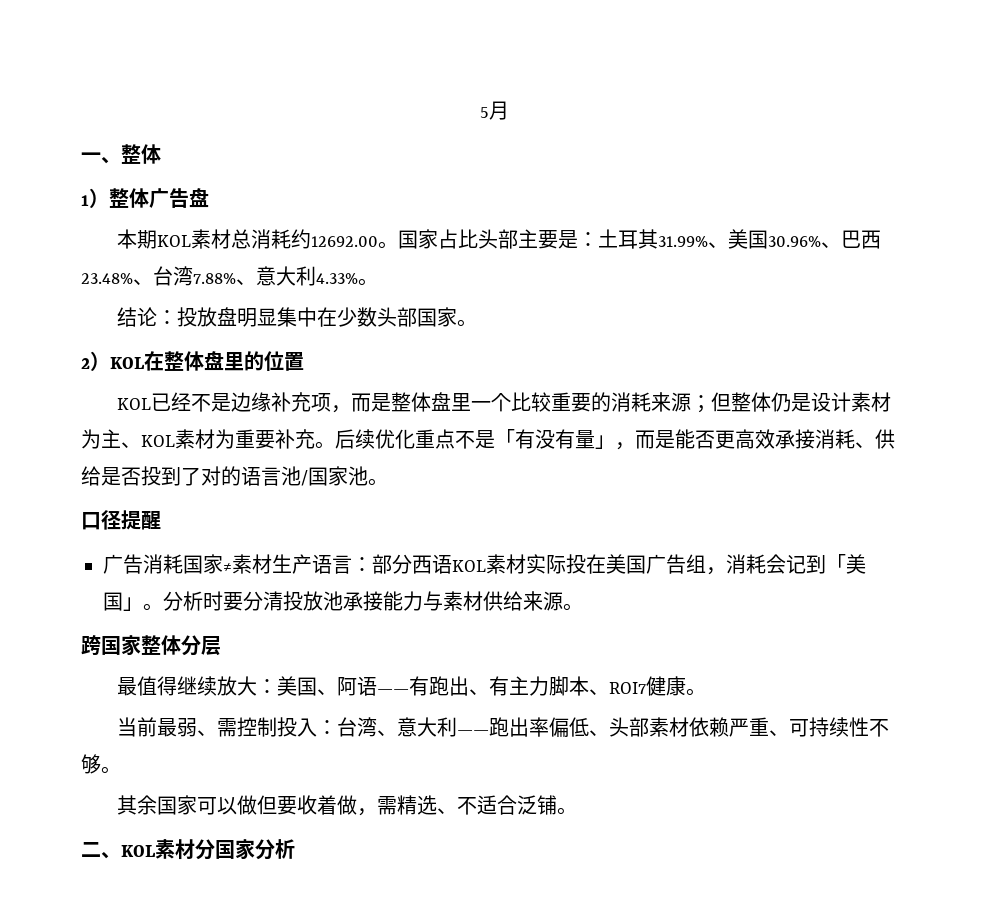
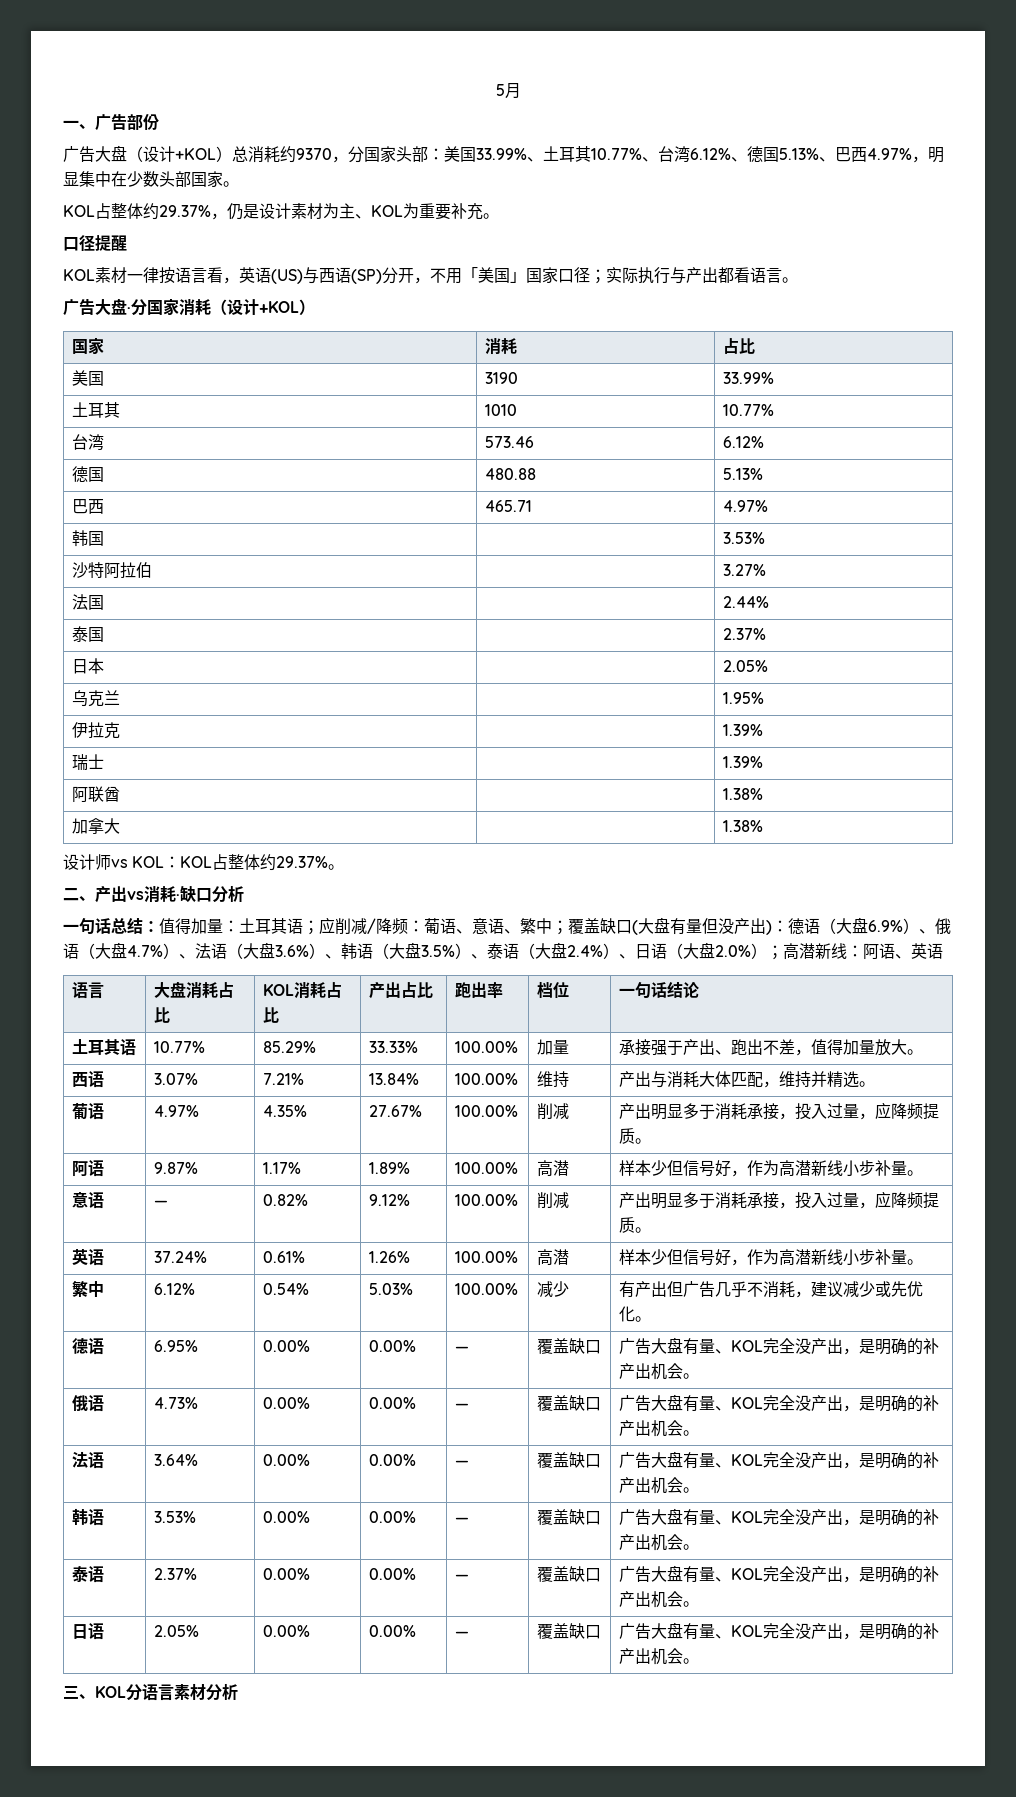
[121,144,161,164] [81,188,209,208] [117,229,882,249] [81,266,378,286] [117,307,238,327] 整体 // 1）整体广告盘 // 本期KOL素材总消耗约12692.00。国家占比头部主要是：土耳其31.99%、美国30.96%、巴西23.48%、台湾7.88%、意大利4.33%。 // 结论：投放盘 -> [95,113,159,131] [63,145,928,163] 广告部份 // 广告大盘（设计+KOL）总消耗约9370，分国家头部：美国33.99%、土耳其10.77%、台湾6.12%、德国5.13%、巴西4.97%，
[81,351,304,371] [117,392,772,413] 2）KOL在整体盘里的位置 // KOL已经不是边缘补充项，而是整体盘里一个比较重要的消耗来源；但整体 -> [63,203,227,220] KOL占整体约29.37%，
[175,429,215,449] 素材 -> (403, 211) none
[335,429,895,450] [81,466,388,486] [81,510,161,530] [103,554,866,575] [103,591,583,611] [81,635,221,656] [117,676,707,696] [117,717,890,738] [81,754,121,774] [117,795,578,816] [81,839,255,860] 后续优化重点不是「有没有量」，而是能否更高效承接消耗、供给是否投到了对的语言池/国家池。 // 口径提醒 // 广告消耗国家≠素材生产语言：部分西语KOL素材实际投在美国广告组，消耗会记到「美国」。分析时要分清投放池承接能力与素材供给来源。 // 跨国家整体分层 // 最值得继续放大：美国、阿语——有跑出、有主力脚本、ROI7健康。 // 当前最弱、需控制投入：台湾、意大利——跑出率偏低、头部素材依赖严重、可持续性不够。 // 其余国家可以做但要收着做，需精选、不适合泛铺。 // 二、KOL素材分国家 -> [63,235,127,251] [63,267,798,284] [63,298,315,316] [71,338,104,354] [484,338,517,355] [722,338,755,354] [71,370,104,386] [484,372,518,384] [722,372,774,384] [71,402,120,418] [484,404,517,416] [722,404,774,416] [71,434,104,450] [484,436,534,448] [722,436,764,448] [71,466,104,482] [484,468,536,480] [722,468,763,480] [71,499,104,514] [484,500,532,512] [722,500,768,512] [71,530,104,547] [722,532,765,544] [71,562,152,579] [722,564,766,576] [71,594,104,610] [722,596,769,608] [71,626,104,642] [722,628,766,640] [71,658,104,674] [722,660,768,672] [71,690,120,707] [722,692,764,704] [71,722,120,739] [722,724,763,736] [71,754,104,770] [722,756,763,768] [71,786,120,803] [722,788,763,800] [71,818,120,834] [722,820,763,832] [63,854,345,871] [63,885,244,903] [63,917,951,935] [63,942,943,960] [71,982,104,999] [153,981,234,999] [153,1007,170,1023] [262,982,342,999] [262,1007,279,1023] [368,982,433,999] [454,982,503,998] [536,981,569,998] [618,981,699,999] [71,1039,136,1056] [153,1041,205,1053] [262,1041,316,1053] [368,1041,418,1053] [454,1041,518,1053] [536,1039,569,1055] [618,1039,923,1056] [71,1071,104,1088] [153,1073,198,1085] [262,1073,304,1085] [368,1073,419,1085] [454,1073,518,1085] [536,1071,569,1088] [618,1071,875,1088] [71,1103,104,1120] [153,1105,199,1117] [262,1105,307,1117] [368,1105,422,1117] [454,1105,518,1117] [536,1103,569,1119] [618,1102,939,1120] [618,1128,651,1144] [71,1160,104,1177] [153,1162,198,1174] [262,1162,301,1174] [368,1162,410,1174] [454,1162,518,1174] [536,1160,569,1177] [618,1160,923,1177] [71,1192,104,1209] [153,1200,168,1206] [262,1194,308,1206] [368,1194,410,1206] [454,1194,518,1206] [536,1192,569,1208] [618,1191,939,1209] [618,1217,651,1233] [71,1249,104,1266] [153,1251,207,1263] [262,1251,305,1263] [368,1251,410,1263] [454,1251,518,1263] [536,1249,569,1266] [618,1249,923,1266] [71,1280,104,1297] [153,1283,195,1295] [262,1283,309,1295] [368,1283,413,1295] [454,1283,518,1295] [536,1281,569,1297] [618,1281,923,1298] [618,1306,651,1322] [71,1338,104,1355] [153,1340,198,1352] [262,1340,310,1352] [368,1340,416,1352] [454,1346,469,1352] [536,1338,601,1354] [618,1337,939,1355] [618,1363,699,1380] [71,1395,104,1412] [153,1397,198,1409] [262,1397,310,1409] [368,1397,416,1409] [454,1403,469,1409] [536,1395,601,1411] [618,1394,939,1412] [618,1420,699,1437] [71,1451,104,1469] [153,1454,198,1466] [262,1454,310,1466] [368,1454,416,1466] [454,1460,469,1466] [536,1452,601,1468] [618,1451,939,1469] [618,1477,699,1494] [71,1508,104,1526] [153,1511,196,1523] [262,1511,310,1523] [368,1511,416,1523] [454,1517,469,1523] [536,1509,601,1525] [618,1508,939,1526] [618,1534,699,1551] [71,1566,104,1583] [153,1568,197,1580] [262,1568,310,1580] [368,1568,416,1580] [454,1574,469,1580] [536,1566,601,1582] [618,1565,939,1583] [618,1591,699,1608] [71,1623,104,1640] [153,1625,199,1637] [262,1625,310,1637] [368,1625,416,1637] [454,1631,469,1637] [536,1623,601,1639] [618,1622,939,1640] [618,1648,699,1665] [63,1683,206,1701] // 口径提醒 // KOL素材一律按语言看，英语(US)与西语(SP)分开，不用「美国」国家口径；实际执行与产出都看语言。 // 广告大盘·分国家消耗（设计+KOL） // 国家 | 消耗 | 占比 // 美国 | 3190 | 33.99% // 土耳其 | 1010 | 10.77% // 台湾 | 573.46 | 6.12% // 德国 | 480.88 | 5.13% // 巴西 | 465.71 | 4.97% // 韩国 | | 3.53% // 沙特阿拉伯 | | 3.27% // 法国 | | 2.44% // 泰国 | | 2.37% // 日本 | | 2.05% // 乌克兰 | | 1.95% // 伊拉克 | | 1.39% // 瑞士 | | 1.39% // 阿联酋 | | 1.38% // 加拿大 | | 1.38% // 设计师vs KOL：KOL占整体约29.37%。 // 二、产出vs消耗·缺口分析 // 一句话总结：值得加量：土耳其语；应削减/降频：葡语、意语、繁中；覆盖缺口(大盘有量但没产出)：德语（大盘6.9%）、俄语（大盘4.7%）、法语（大盘3.6%）、韩语（大盘3.5%）、泰语（大盘2.4%）、日语（大盘2.0%）；高潜新线：阿语、英语 // 语言 | 大盘消耗占比 | KOL消耗占比 | 产出占比 | 跑出率 | 档位 | 一句话结论 // 土耳其语 | 10.77% | 85.29% | 33.33% | 100.00% | 加量 | 承接强于产出、跑出不差，值得加量放大。 // 西语 | 3.07% | 7.21% | 13.84% | 100.00% | 维持 | 产出与消耗大体匹配，维持并精选。 // 葡语 | 4.97% | 4.35% | 27.67% | 100.00% | 削减 | 产出明显多于消耗承接，投入过量，应降频提质。 // 阿语 | 9.87% | 1.17% | 1.89% | 100.00% | 高潜 | 样本少但信号好，作为高潜新线小步补量。 // 意语 | — | 0.82% | 9.12% | 100.00% | 削减 | 产出明显多于消耗承接，投入过量，应降频提质。 // 英语 | 37.24% | 0.61% | 1.26% | 100.00% | 高潜 | 样本少但信号好，作为高潜新线小步补量。 // 繁中 | 6.12% | 0.54% | 5.03% | 100.00% | 减少 | 有产出但广告几乎不消耗，建议减少或先优化。 // 德语 | 6.95% | 0.00% | 0.00% | — | 覆盖缺口 | 广告大盘有量、KOL完全没产出，是明确的补产出机会。 // 俄语 | 4.73% | 0.00% | 0.00% | — | 覆盖缺口 | 广告大盘有量、KOL完全没产出，是明确的补产出机会。 // 法语 | 3.64% | 0.00% | 0.00% | — | 覆盖缺口 | 广告大盘有量、KOL完全没产出，是明确的补产出机会。 // 韩语 | 3.53% | 0.00% | 0.00% | — | 覆盖缺口 | 广告大盘有量、KOL完全没产出，是明确的补产出机会。 // 泰语 | 2.37% | 0.00% | 0.00% | — | 覆盖缺口 | 广告大盘有量、KOL完全没产出，是明确的补产出机会。 // 日语 | 2.05% | 0.00% | 0.00% | — | 覆盖缺口 | 广告大盘有量、KOL完全没产出，是明确的补产出机会。 // 三、KOL分语言素材

